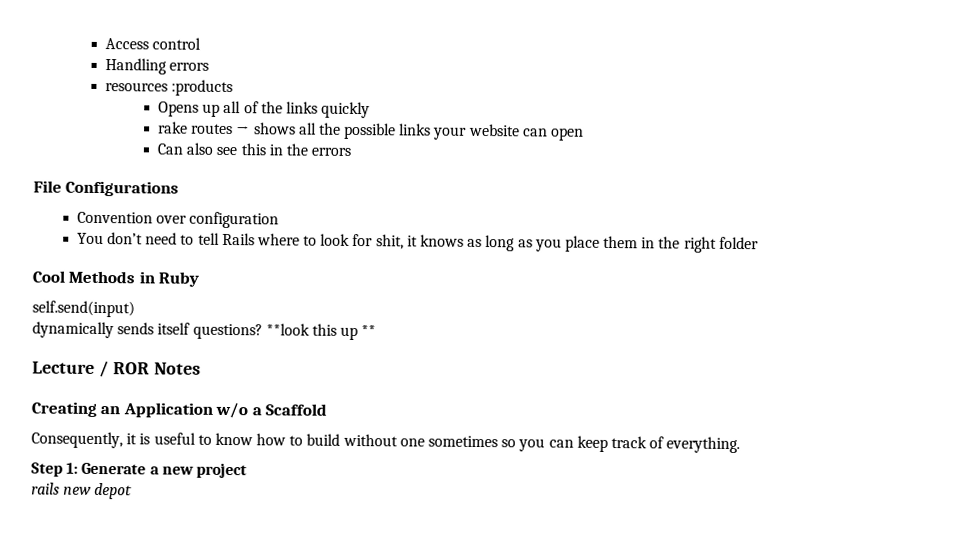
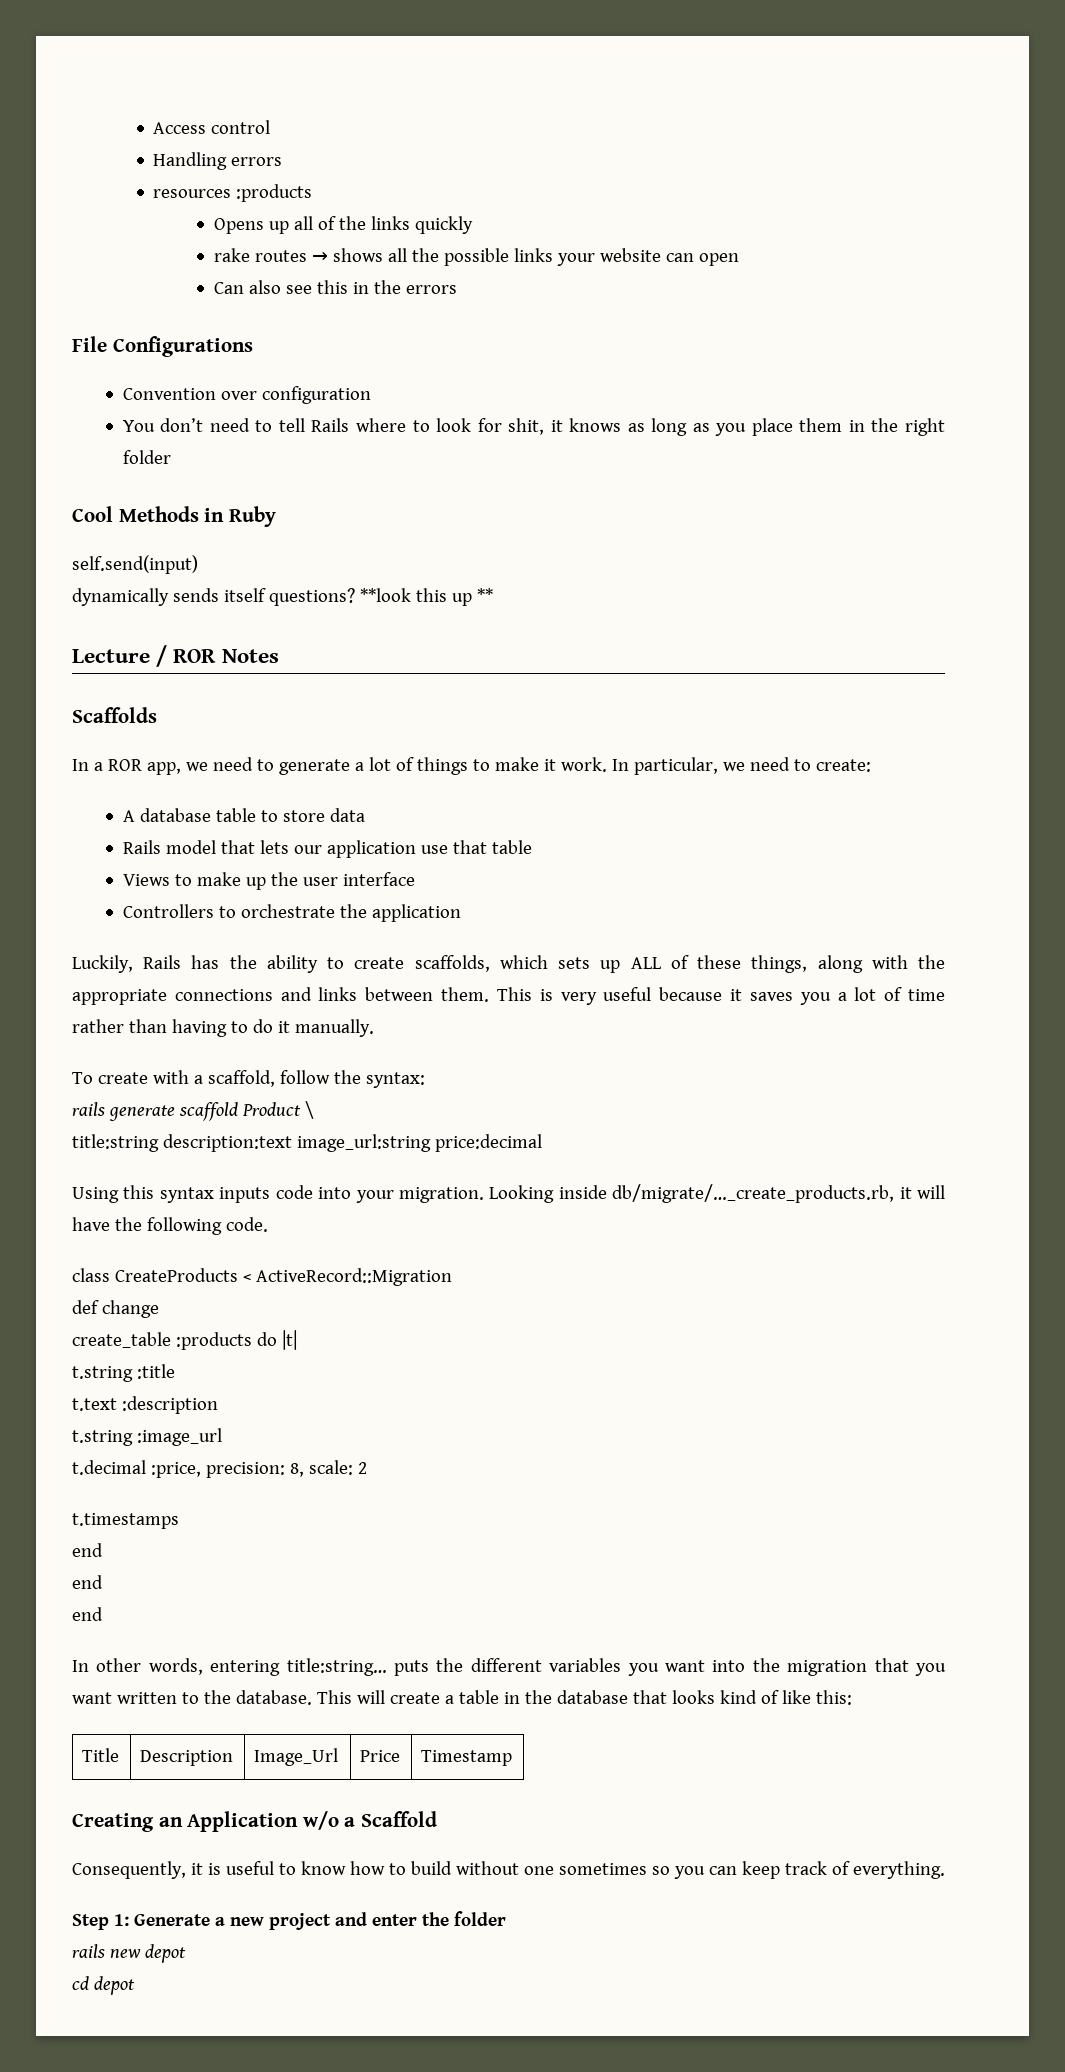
(201, 368) none -> [72,707,157,723] [72,757,871,775] [122,808,365,822] [122,840,532,858] [122,872,415,890] [122,904,461,922] [72,955,946,973] [72,987,946,1005] [72,1019,374,1037] [72,1070,425,1088] [72,1101,314,1121] [72,1134,542,1152] [72,1184,945,1203] [72,1217,268,1235] [72,1268,452,1286] [72,1300,159,1318] [72,1330,297,1350] [72,1364,175,1382] [72,1396,218,1414] [72,1428,222,1446] [72,1460,367,1478] [72,1513,179,1529] [72,1543,103,1557] [72,1575,103,1589] [72,1607,103,1621] [72,1658,946,1676] [72,1690,852,1705] [82,1748,120,1762] [140,1750,234,1766] [254,1748,339,1766] [360,1750,401,1762] [421,1750,513,1766] // Scaffolds // In a ROR app, we need to generate a lot of things to make it work. In particular, we need to create: // A database table to store data // Rails model that lets our application use that table // Views to make up the user interface // Controllers to orchestrate the application // Luckily, Rails has the ability to create scaffolds, which sets up ALL of these things, along with the appropriate connections and links between them. This is very useful because it saves you a lot of time rather than having to do it manually. // To create with a scaffold, follow the syntax: // rails generate scaffold Product \ // title:string description:text image_url:string price:decimal // Using this syntax inputs code into your migration. Looking inside db/migrate/…_create_products.rb, it will have the following code. // class CreateProducts < ActiveRecord::Migration // def change // create_table :products do |t| // t.string :title // t.text :description // t.string :image_url // t.decimal :price, precision: 8, scale: 2 // t.timestamps // end // end // end // In other words, entering title:string… puts the different variables you want into the migration that you want written to the database. This will create a table in the database that looks kind of like this: // Title | Description | Image_Url | Price | Timestamp
(247, 470) none -> [334,1911,506,1926] and enter the folder
(133, 491) none -> [72,1976,135,1995] // cd depot

